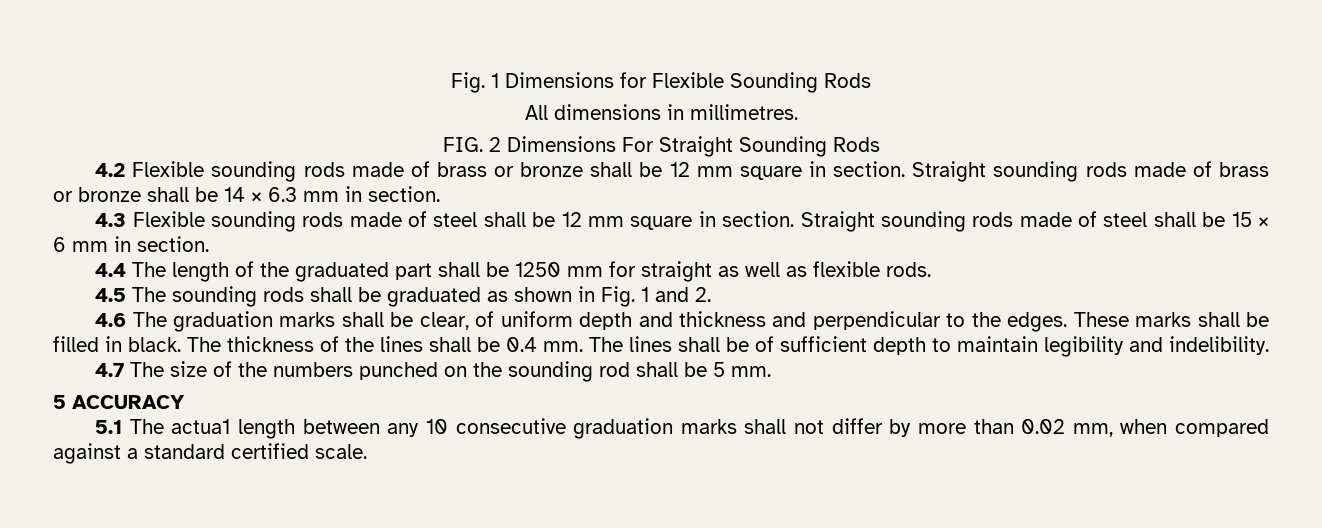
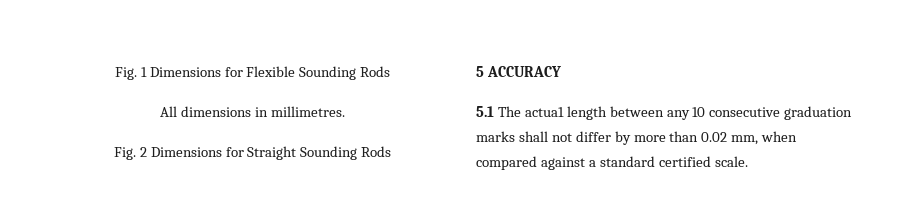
[442,137,483,152] FIG. -> [113,147,136,160] Fig.
[621,137,654,152] For -> [225,147,244,157] for
[95,161,1269,182] [53,186,440,202] [95,211,1270,232] [53,236,209,252] [95,261,932,282] [95,286,712,307] [95,311,1270,332] [53,336,1269,357] [95,361,772,382] // 4.2 Flexible sounding rods made of brass or bronze shall be 12 mm square in section. Straight sounding rods made of brass or bronze shall be 14 × 6.3 mm in section. // 4.3 Flexible sounding rods made of steel shall be 12 mm square in section. Straight sounding rods made of steel shall be 15 × 6 mm in section. // 4.4 The length of the graduated part shall be 1250 mm for straight as well as flexible rods. // 4.5 The sounding rods shall be graduated as shown in Fig. 1 and 2. // 4.6 The graduation marks shall be clear, of uniform depth and thickness and perpendicular to the edges. These marks shall be filled in black. The thickness of the lines shall be 0.4 mm. The lines shall be of sufficient depth to maintain legibility and indelibility. // 4.7 The size of the numbers punched on the sounding rod shall be 5 mm. -> (392, 151) none

